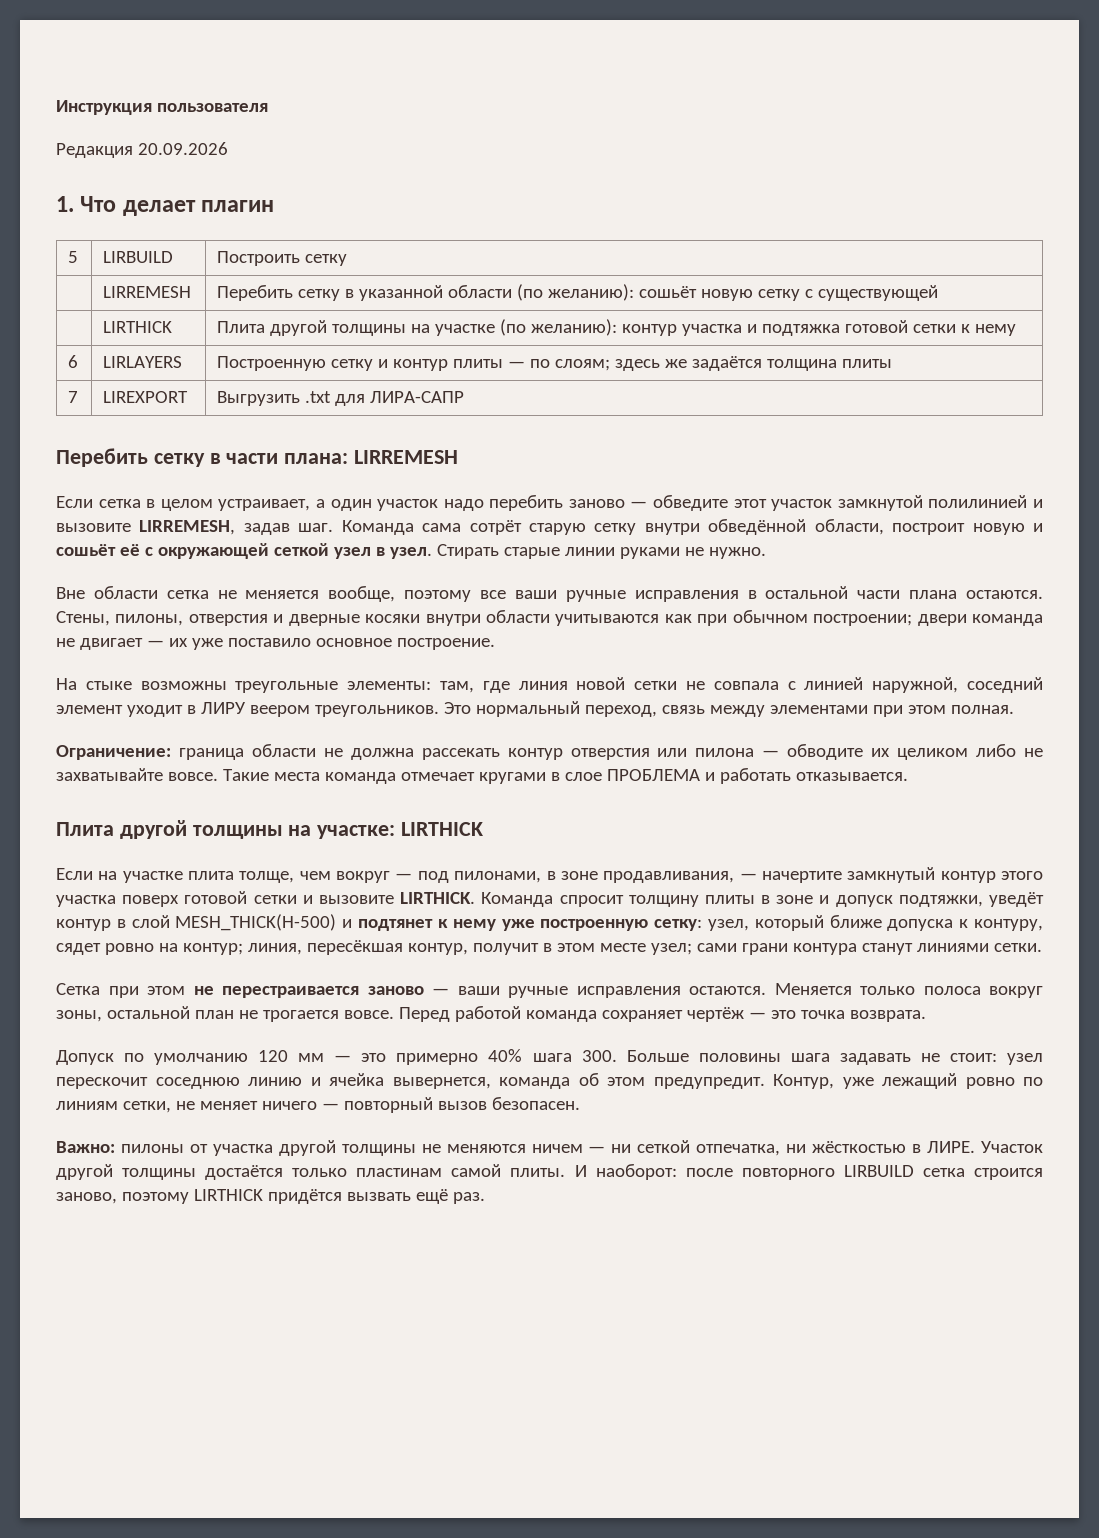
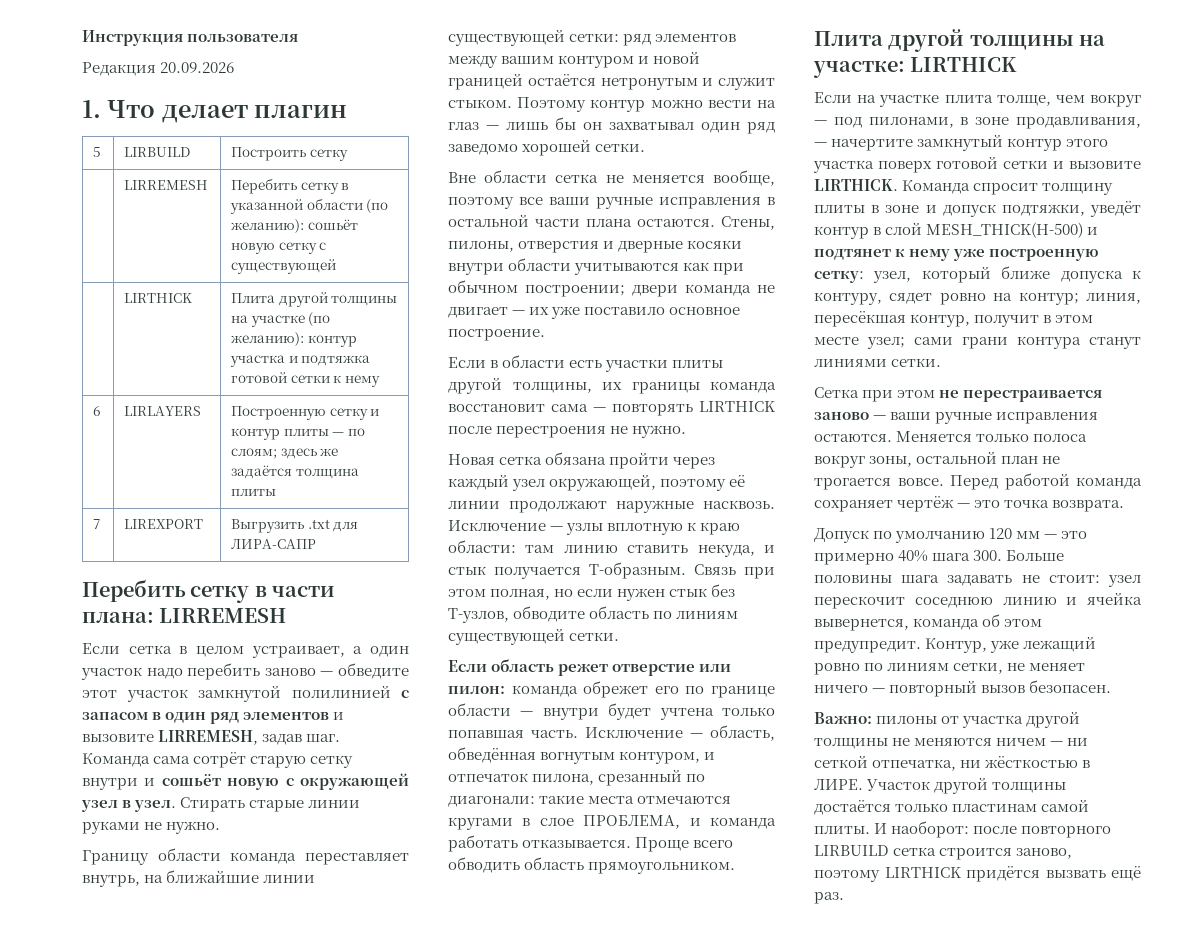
(1028, 501) none -> [401,690,409,698] [82,712,330,724] с запасом в один ряд элементов
[708,519,1025,535] обведённой области, построит новую -> (138, 784) none
[119,544,140,556] её -> [227,778,280,790] новую
[273,543,329,556] сеткой -> (409, 781) none
(766, 553) none -> [82,848,410,865] [82,870,316,887] [448,29,737,46] [448,51,701,68] [448,73,775,90] [448,97,776,112] [448,117,775,134] [448,139,646,156] // Границу области команда переставляет внутрь, на ближайшие линии существующей сетки: ряд элементов между вашим контуром и новой границей остаётся нетронутым и служит стыком. Поэтому контур можно вести на глаз — лишь бы он захватывал один ряд заведомо хорошей сетки.
[56,677,1043,693] [56,701,1014,717] [56,744,1043,760] [56,768,908,784] На стыке возможны треугольные элементы: там, где линия новой сетки не совпала с линией наружной, соседний элемент уходит в ЛИРУ веером треугольников. Это нормальный переход, связь между элементами при этом полная. // Ограничение: граница области не должна рассекать контур отверстия или пилона — обводите их целиком либо не захватывайте вовсе. Такие места команда отмечает кругами в слое ПРОБЛЕМА и работать отказывается. -> [448,355,724,372] [448,377,776,394] [448,401,775,416] [448,425,687,438] [448,452,716,469] [448,474,746,491] [448,500,775,513] [448,520,741,535] [448,540,775,557] [448,562,775,579] [448,584,736,601] [448,606,739,623] [448,628,620,645] [448,659,732,676] [448,681,775,698] [448,703,775,720] [448,725,775,741] [448,747,716,764] [448,769,706,786] [448,795,732,807] [448,815,776,830] [448,835,734,852] [448,857,736,874] Если в области есть участки плиты другой толщины, их границы команда восстановит сама — повторять LIRTHICK после перестроения не нужно. // Новая сетка обязана пройти через каждый узел окружающей, поэтому её линии продолжают наружные насквозь. Исключение — узлы вплотную к краю области: там линию ставить некуда, и стык получается Т-образным. Связь при этом полная, но если нужен стык без Т-узлов, обводите область по линиям существующей сетки. // Если область режет отверстие или пилон: команда обрежет его по границе области — внутри будет учтена только попавшая часть. Исключение — область, обведённая вогнутым контуром, и отпечаток пилона, срезанный по диагонали: такие места отмечаются кругами в слое ПРОБЛЕМА, и команда работать отказывается. Проще всего обводить область прямоугольником.

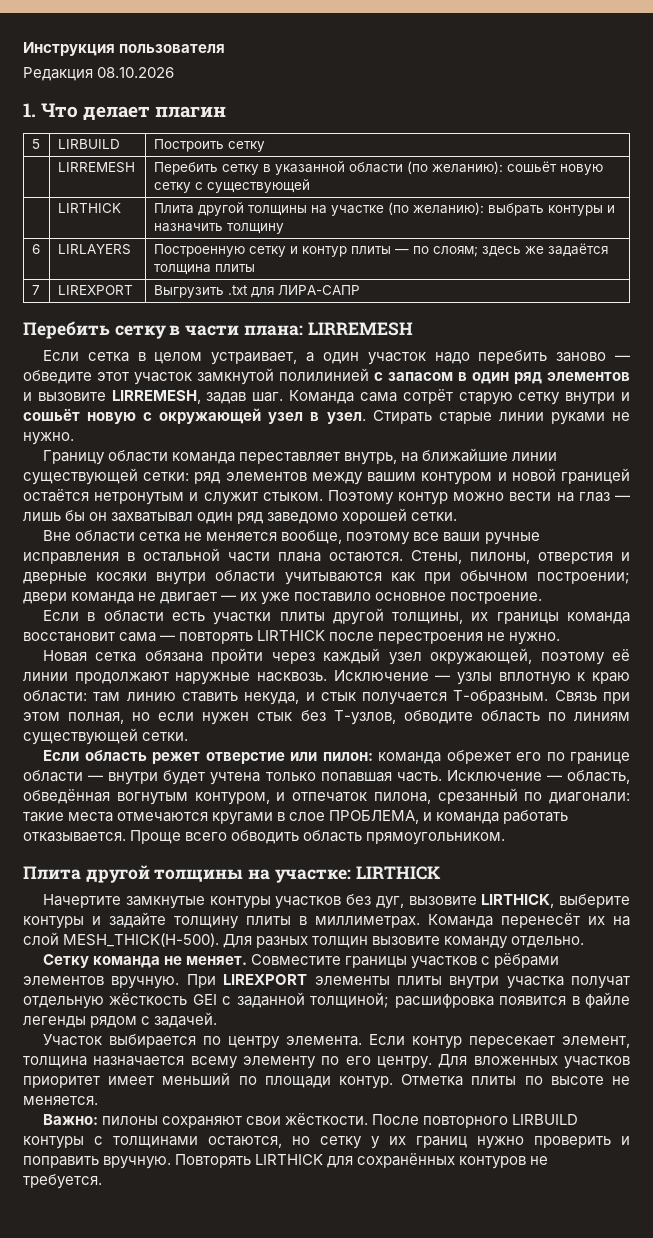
[160,62,235,73] 20.09.2026 -> [97,67,175,78] 08.10.2026
[307,335,357,347] [230,355,371,367] [231,372,381,387] контур участка и подтяжка готовой сетки к нему -> [487,203,615,216] [153,223,284,234] выбрать контуры и назначить толщину
[814,92,1141,107] [814,117,1141,129] [814,134,1109,151] [813,156,1141,173] [814,179,1114,195] [814,201,1141,217] [814,222,1099,239] [814,249,1100,261] [814,266,1141,283] [814,292,1141,305] [814,311,1094,327] [814,336,1141,349] [814,358,942,367] [814,387,1103,402] [814,412,1099,424] [814,431,1088,442] [814,451,1061,468] [814,473,1142,490] [814,496,1125,512] [814,528,1088,543] [814,550,1065,565] [814,575,1141,587] [814,592,1142,609] [814,614,1043,631] [814,636,1097,653] [814,662,1086,675] [814,680,1112,697] [814,711,1081,728] [814,738,1089,749] [814,755,1091,771] [814,777,1067,794] [814,799,1090,815] [814,821,1112,838] [814,845,1073,860] [814,866,1141,882] [814,892,844,904] Если на участке плита толще, чем вокруг — под пилонами, в зоне продавливания, — начертите замкнутый контур этого участка поверх готовой сетки и вызовите LIRTHICK. Команда спросит толщину плиты в зоне и допуск подтяжки, уведёт контур в слой MESH_THICK(H-500) и подтянет к нему уже построенную сетку: узел, который ближе допуска к контуру, сядет ровно на контур; линия, пересёкшая контур, получит в этом месте узел; сами грани контура станут линиями сетки. // Сетка при этом не перестраивается заново — ваши ручные исправления остаются. Меняется только полоса вокруг зоны, остальной план не трогается вовсе. Перед работой команда сохраняет чертёж — это точка возврата. // Допуск по умолчанию 120 мм — это примерно 40% шага 300. Больше половины шага задавать не стоит: узел перескочит соседнюю линию и ячейка вывернется, команда об этом предупредит. Контур, уже лежащий ровно по линиям сетки, не меняет ничего — повторный вызов безопасен. // Важно: пилоны от участка другой толщины не меняются ничем — ни сеткой отпечатка, ни жёсткостью в ЛИРЕ. Участок другой толщины достаётся только пластинам самой плиты. И наоборот: после повторного LIRBUILD сетка строится заново, поэтому LIRTHICK придётся вызвать ещё раз. -> [43,894,631,909] [23,912,630,929] [23,932,585,949] [43,953,560,969] [23,974,630,989] [23,992,631,1009] [23,1012,218,1028] [43,1034,631,1049] [23,1054,630,1069] [23,1072,630,1089] [23,1096,98,1105] [43,1113,579,1128] [23,1136,630,1149] [23,1153,549,1169] [23,1174,102,1189] Начертите замкнутые контуры участков без дуг, вызовите LIRTHICK, выберите контуры и задайте толщину плиты в миллиметрах. Команда перенесёт их на слой MESH_THICK(H-500). Для разных толщин вызовите команду отдельно. // Сетку команда не меняет. Совместите границы участков с рёбрами элементов вручную. При LIREXPORT элементы плиты внутри участка получат отдельную жёсткость GEI с заданной толщиной; расшифровка появится в файле легенды рядом с задачей. // Участок выбирается по центру элемента. Если контур пересекает элемент, толщина назначается всему элементу по его центру. Для вложенных участков приоритет имеет меньший по площади контур. Отметка плиты по высоте не меняется. // Важно: пилоны сохраняют свои жёсткости. После повторного LIRBUILD контуры с толщинами остаются, но сетку у их границ нужно проверить и поправить вручную. Повторять LIRTHICK для сохранённых контуров не требуется.

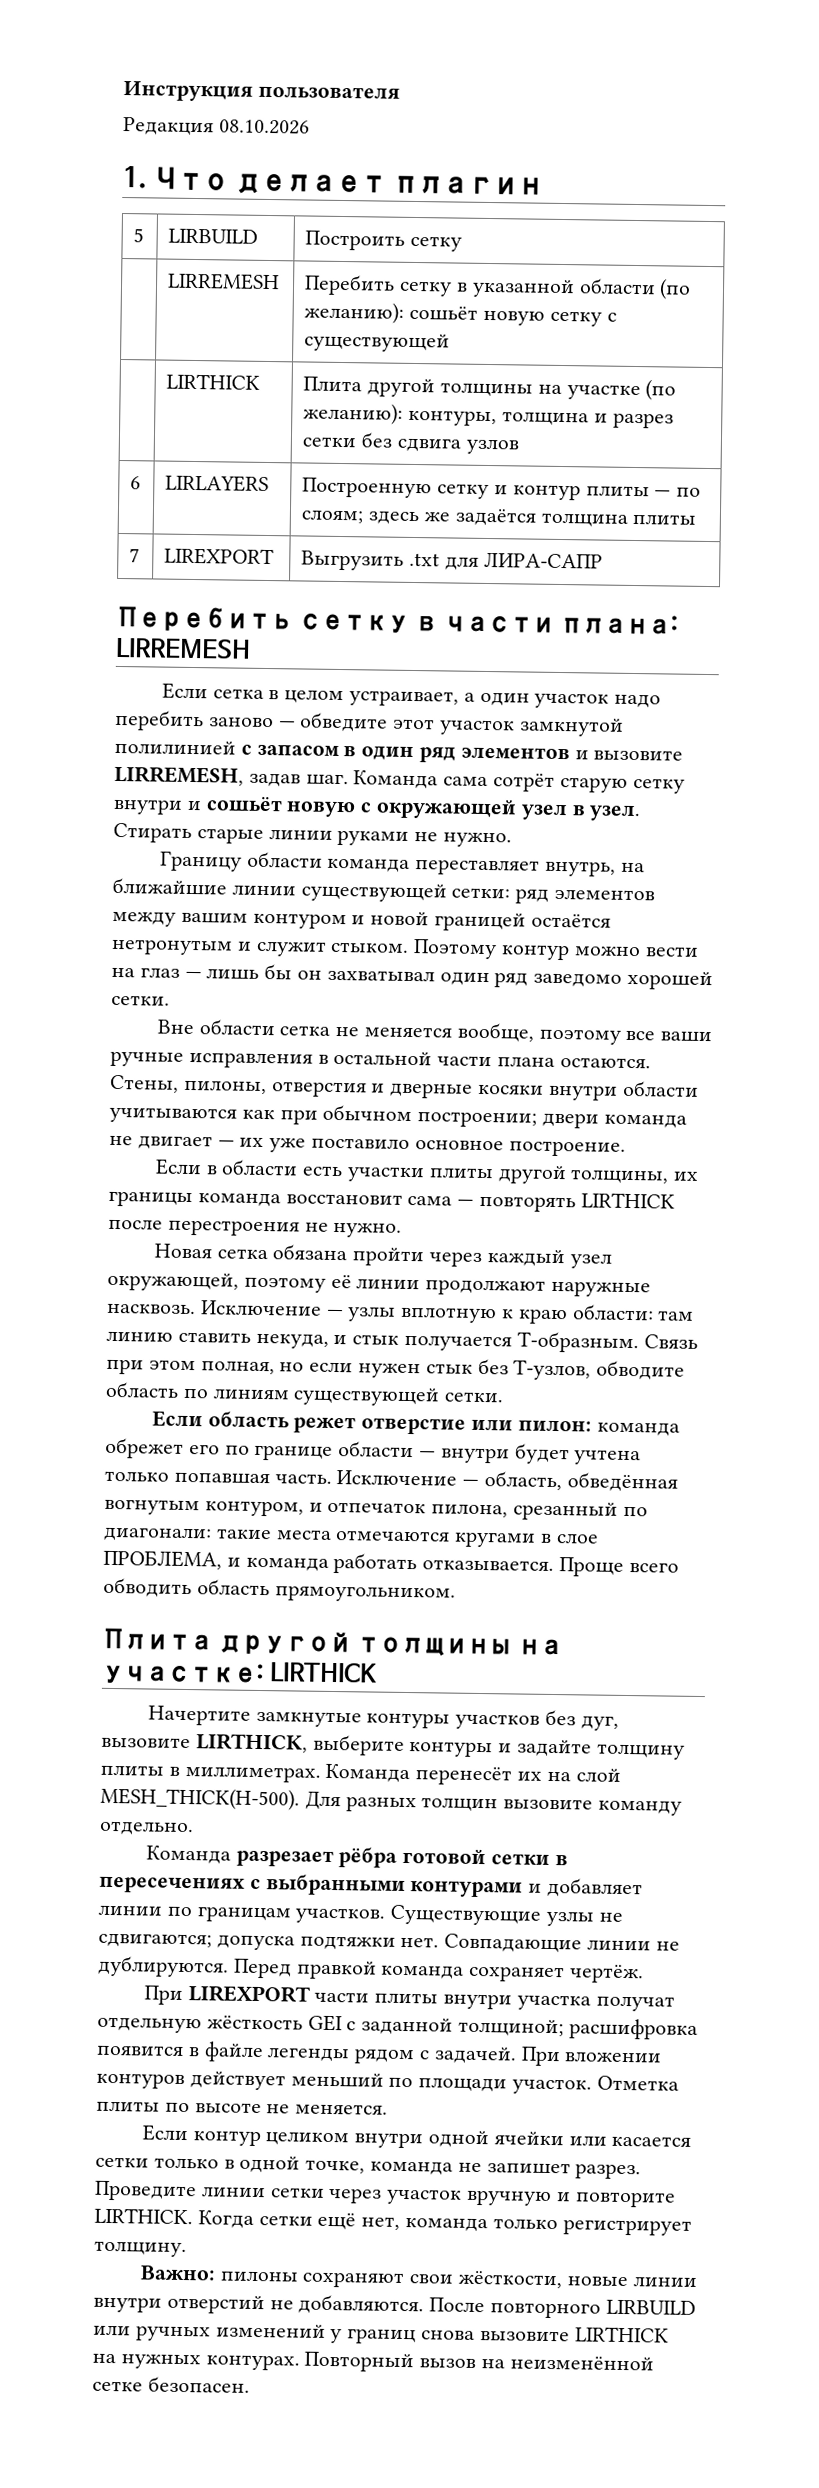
[487,203,615,216] [153,223,284,234] выбрать контуры и назначить толщину -> [408,409,674,429] [302,432,519,455] контуры, толщина и разрез сетки без сдвига узлов
[43,953,560,969] [23,976,180,989] Сетку команда не меняет. Совместите границы участков с рёбрами элементов вручную. -> [145,1845,568,1868] [99,1874,644,1898] [98,1904,623,1927] [98,1932,680,1953] [98,1955,645,1984] Команда разрезает рёбра готовой сетки в пересечениях с выбранными контурами и добавляет линии по границам участков. Существующие узлы не сдвигаются; допуска подтяжки нет. Совпадающие линии не дублируются. Перед правкой команда сохраняет чертёж. //
[314,976,390,985] элементы -> [314,1991,370,2003] части
[43,1034,631,1049] [23,1054,630,1069] [23,1076,155,1088] // Участок выбирается по центру элемента. Если контур пересекает элемент, толщина назначается всему элементу по его центру. Для вложенных участков приоритет имеет -> [520,2046,663,2067] [96,2071,286,2091] При вложении контуров действует
[338,1076,393,1089] контур. -> [512,2078,593,2095] участок.
[43,1113,579,1128] [23,1136,630,1149] [23,1153,549,1169] [23,1174,102,1189] Важно: пилоны сохраняют свои жёсткости. После повторного LIRBUILD контуры с толщинами остаются, но сетку у их границ нужно проверить и поправить вручную. Повторять LIRTHICK для сохранённых контуров не требуется. -> [141,2124,692,2149] [95,2155,642,2180] [94,2180,676,2208] [94,2207,692,2236] [94,2240,187,2258] [139,2265,697,2289] [93,2294,696,2319] [93,2323,669,2345] [92,2351,654,2373] [92,2376,250,2393] Если контур целиком внутри одной ячейки или касается сетки только в одной точке, команда не запишет разрез. Проведите линии сетки через участок вручную и повторите LIRTHICK. Когда сетки ещё нет, команда только регистрирует толщину. // Важно: пилоны сохраняют свои жёсткости, новые линии внутри отверстий не добавляются. После повторного LIRBUILD или ручных изменений у границ снова вызовите LIRTHICK на нужных контурах. Повторный вызов на неизменённой сетке безопасен.

